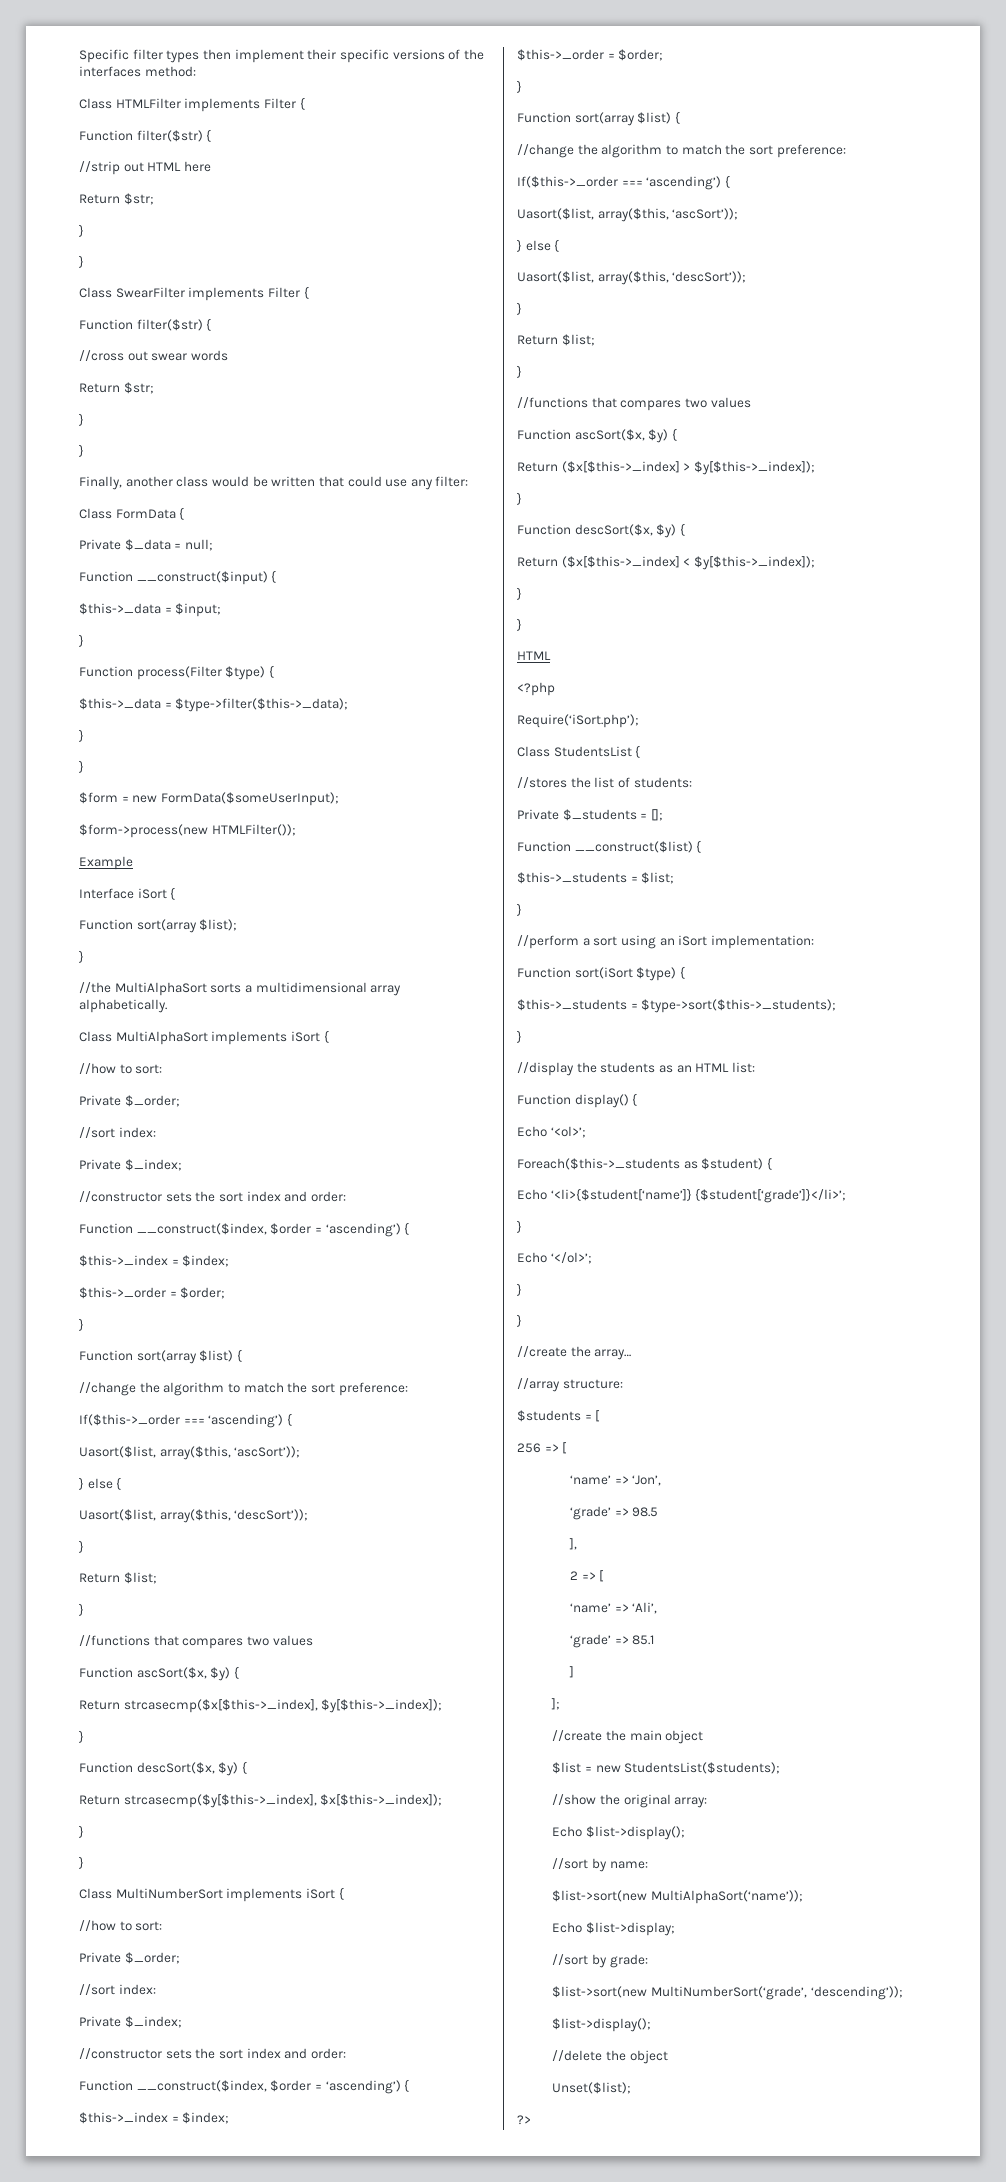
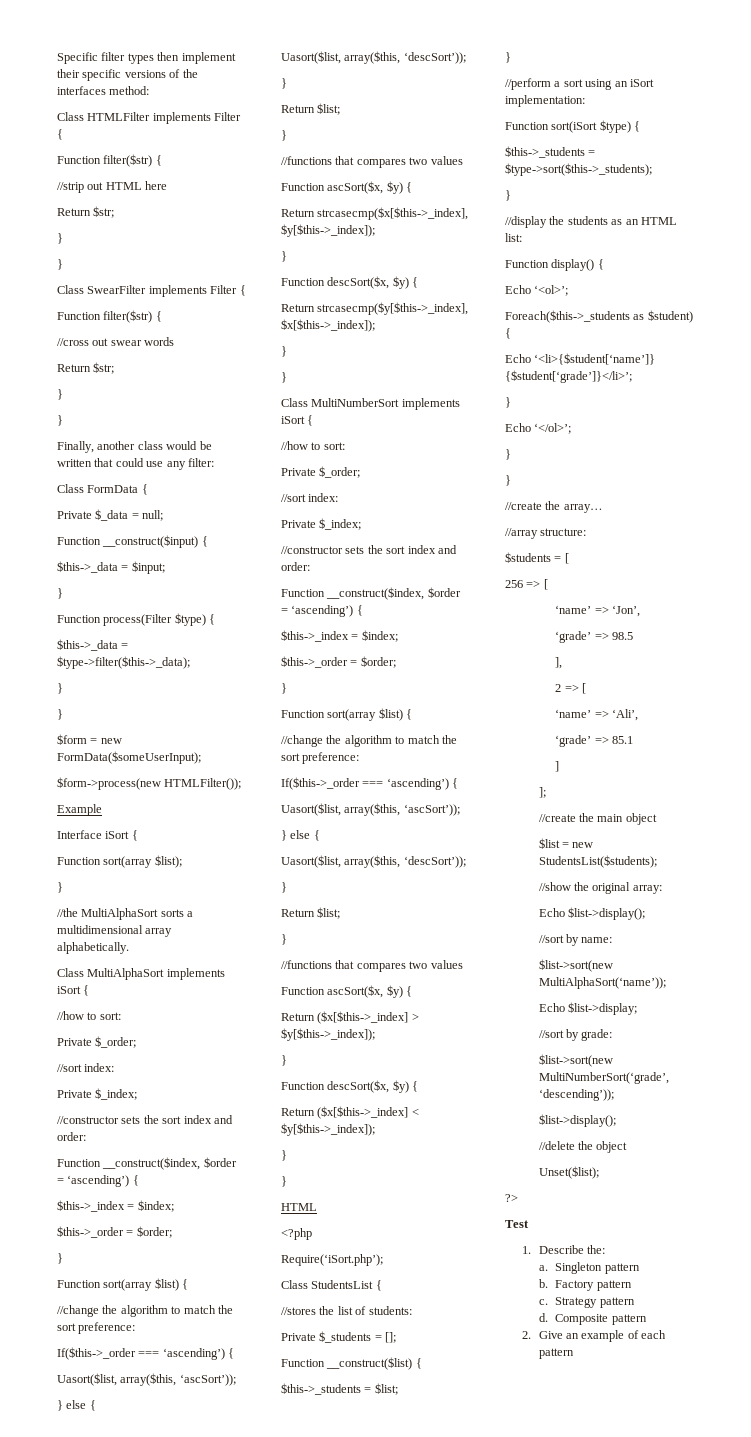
(531, 2120) none -> [505,1220,529,1228] [521,1245,605,1254] [538,1262,640,1274] [538,1279,632,1291] [538,1297,635,1308] [538,1313,647,1325] [521,1330,667,1342] [538,1348,574,1359] // Test // 1. Describe the: // a. Singleton pattern // b. Factory pattern // c. Strategy pattern // d. Composite pattern // 2. Give an example of each pattern

